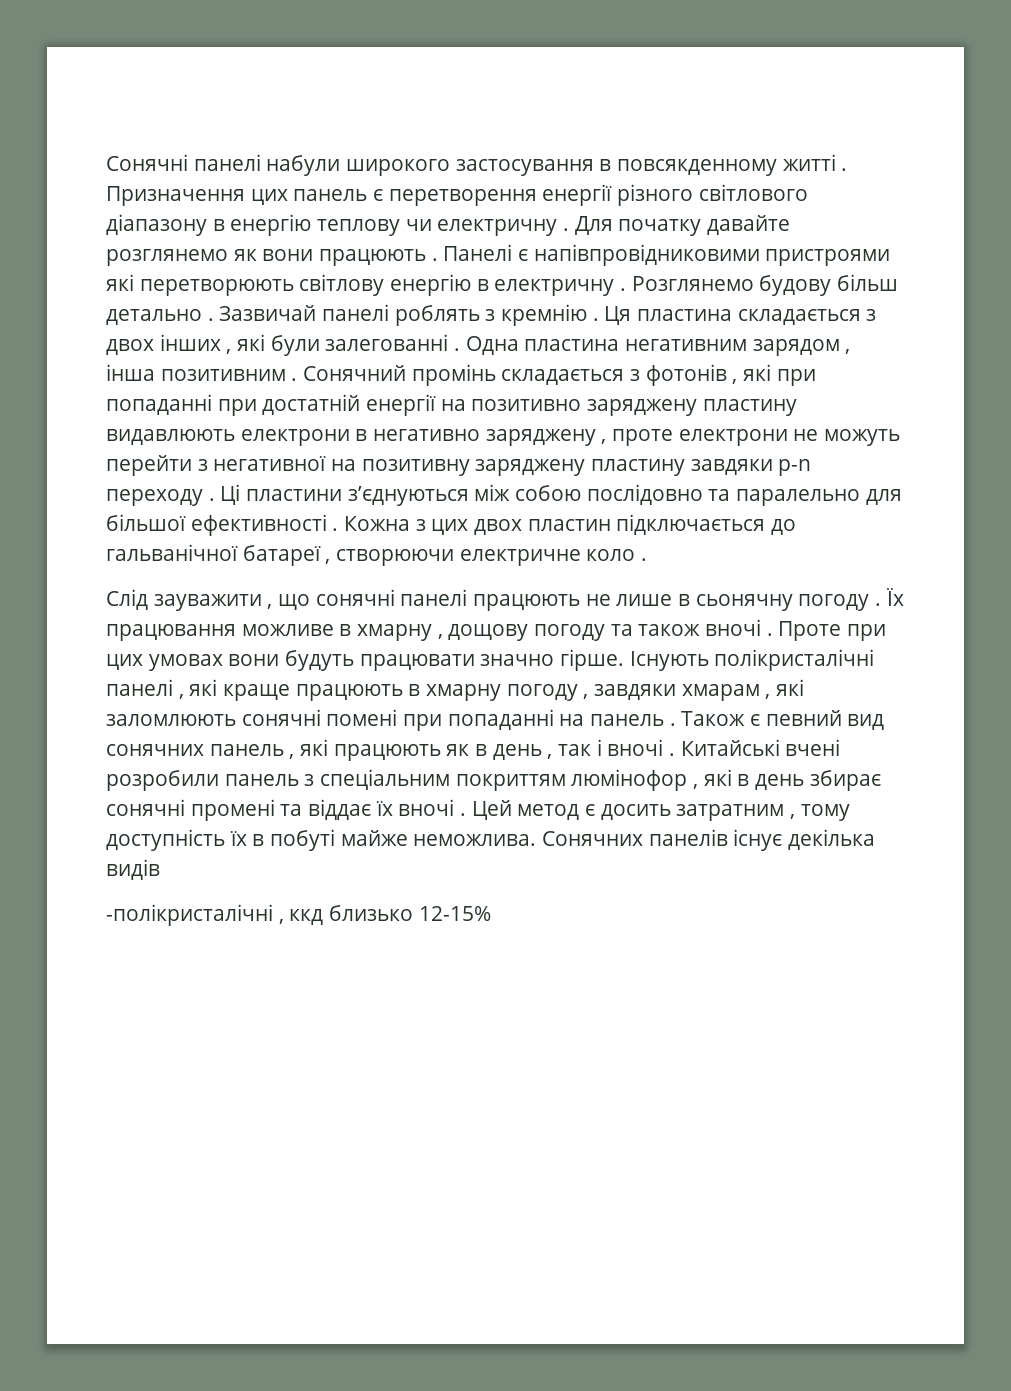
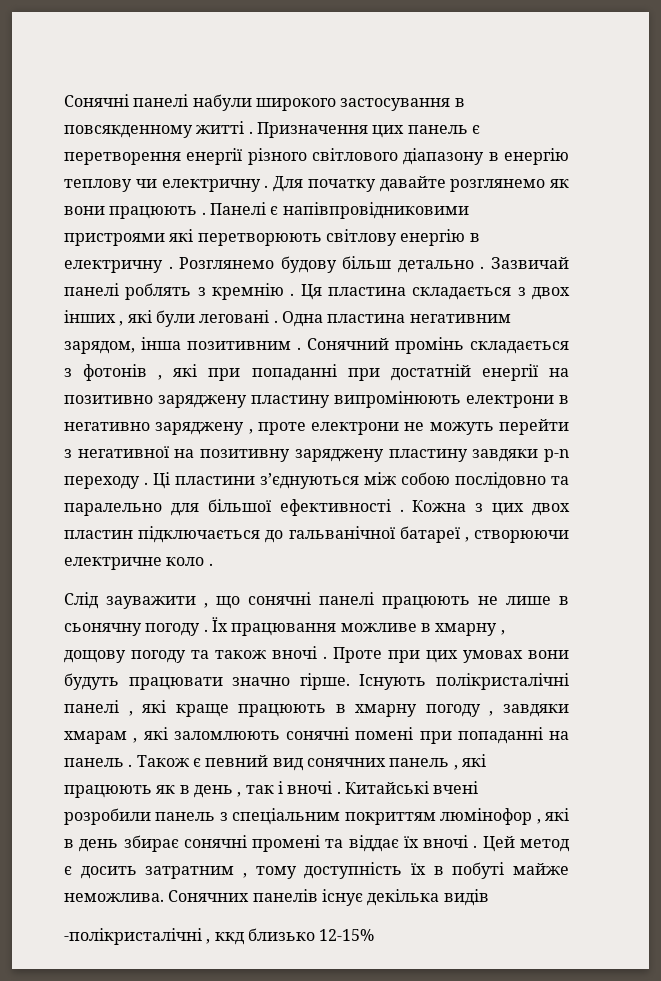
[325,334,449,351] залегованні -> [199,310,270,323] леговані
[752,339,851,356] зарядом , -> [64,341,135,354] зарядом,
[106,429,235,445] видавлюють -> [334,391,461,408] випромінюють

